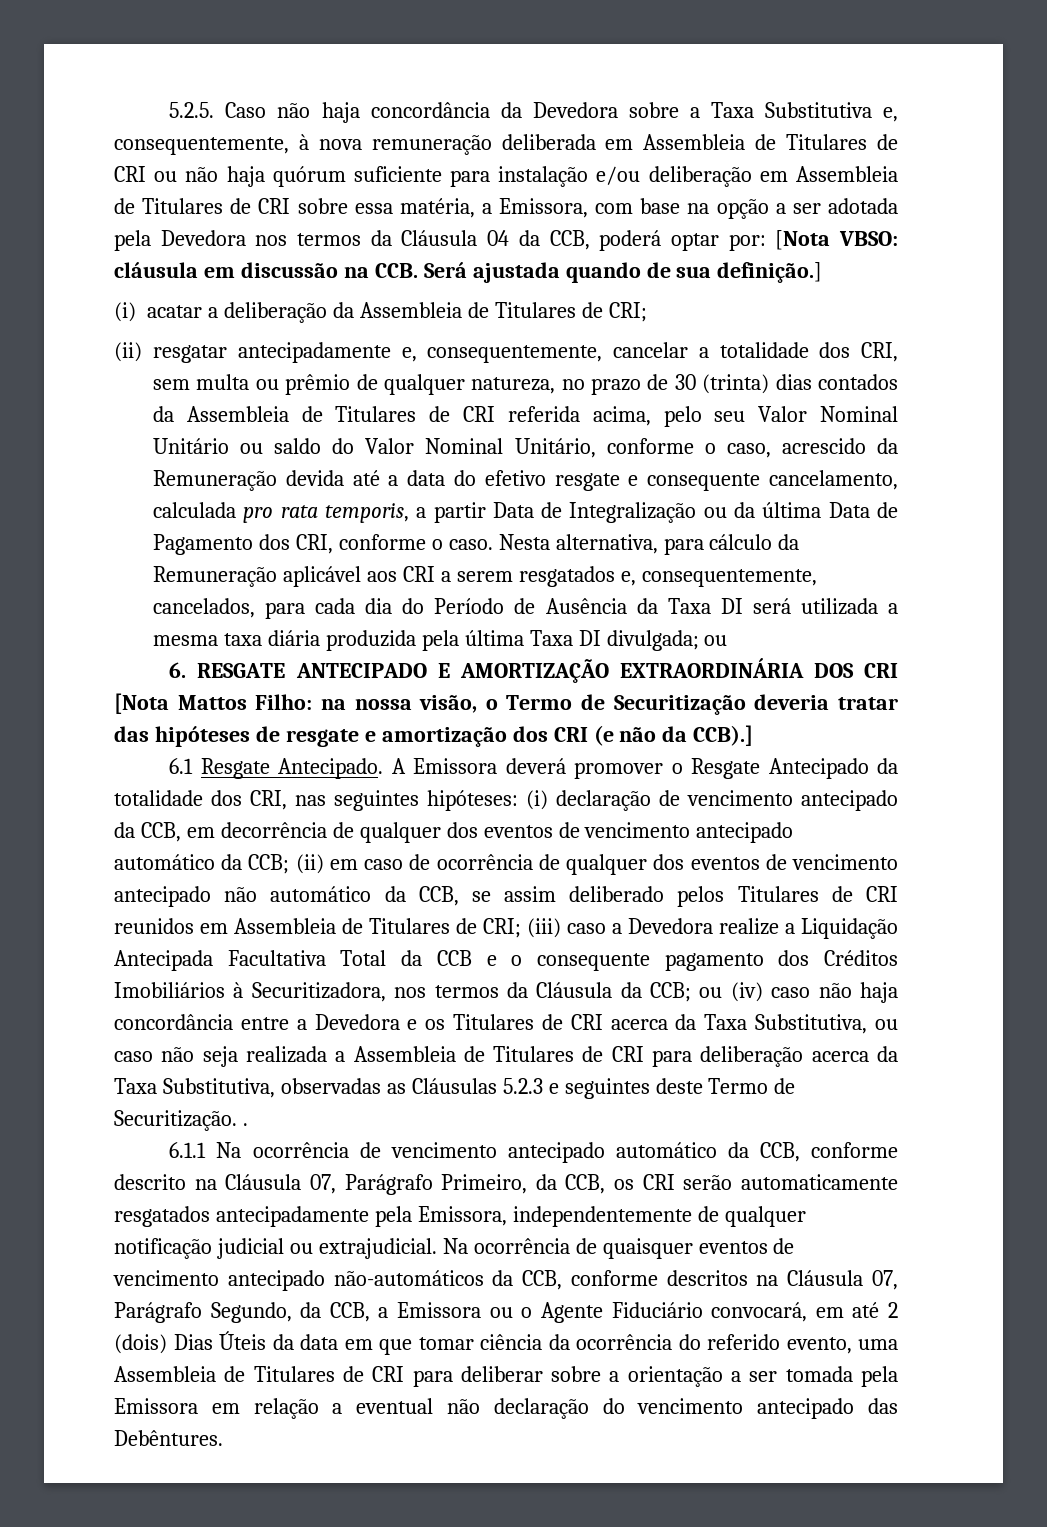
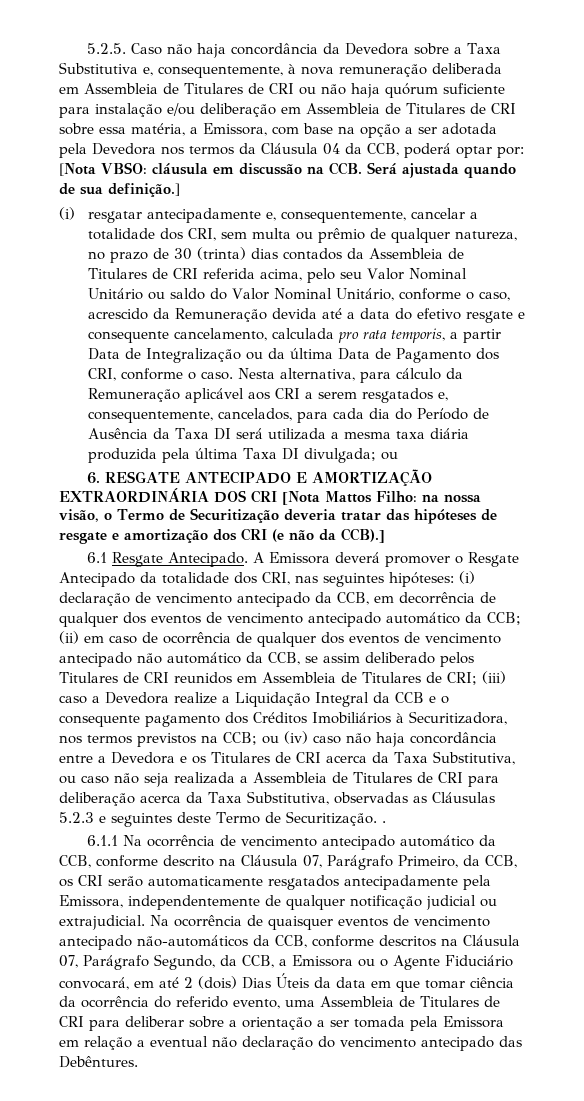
[147,302,647,323] [114,342,142,362] acatar a deliberação da Assembleia de Titulares de CRI; // (ii) -> (75, 213) none
[114,950,387,971] Antecipada Facultativa Total -> [315,692,369,707] Integral
[506,982,642,998] da Cláusula da -> [137,733,218,747] previstos na

